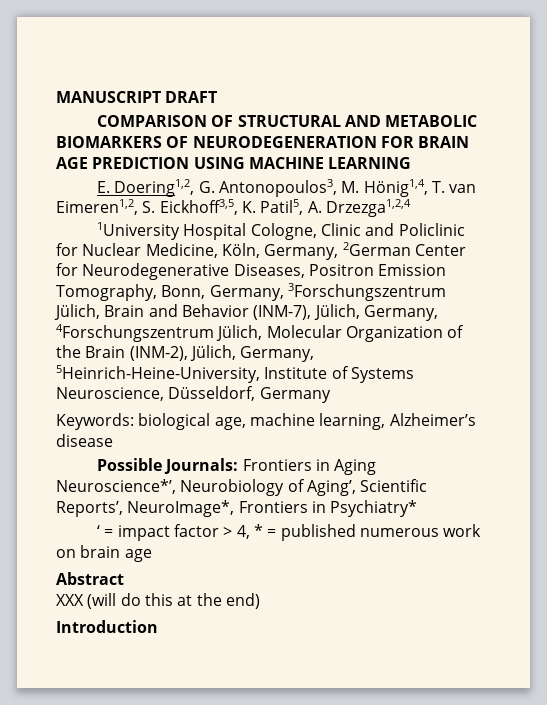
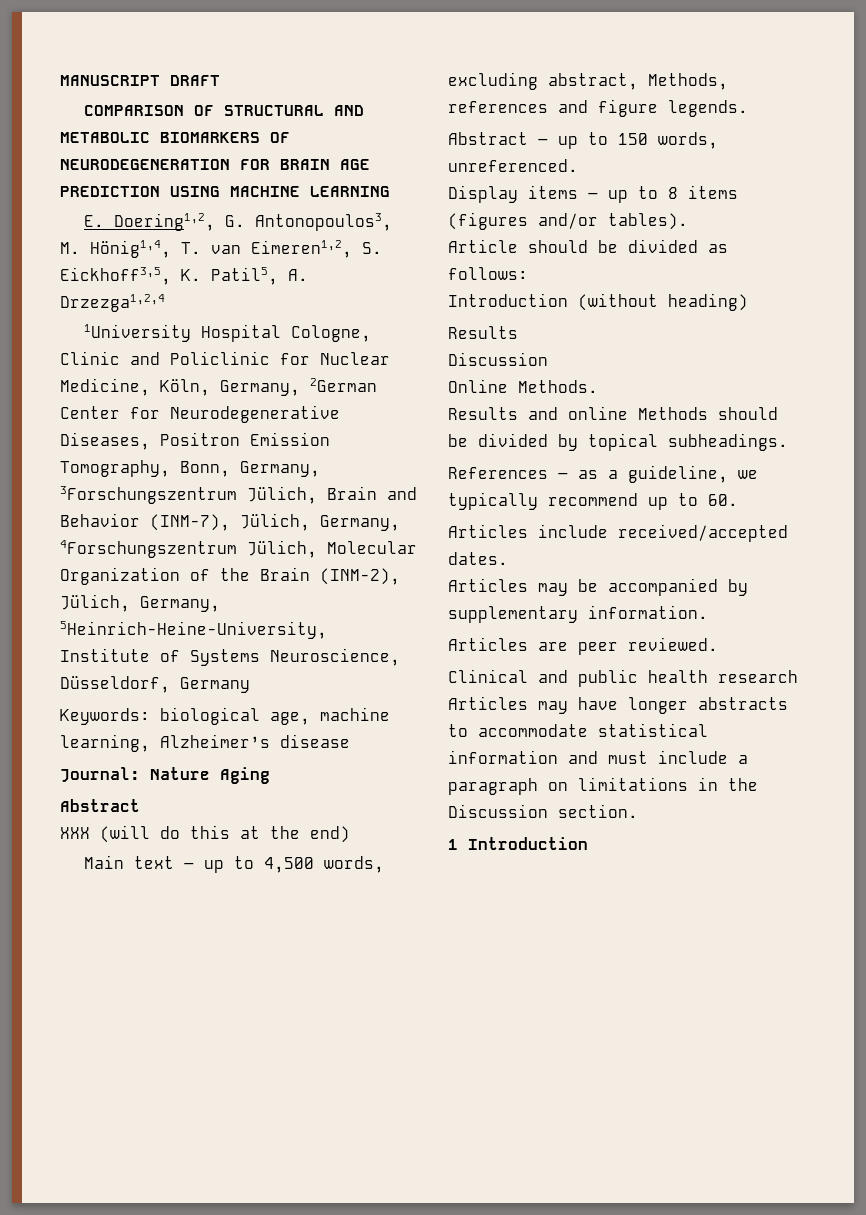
[97,458,377,475] [56,479,428,496] [56,500,418,517] [97,524,482,541] [56,545,152,562] Possible Journals: Frontiers in Aging Neuroscience*’, Neurobiology of Aging’, Scientific Reports’, NeuroImage*, Frontiers in Psychiatry* // ‘ = impact factor > 4, * = published numerous work on brain age -> [60,767,270,784] Journal: Nature Aging
(260, 601) none -> [84,855,385,873] [448,72,728,90] [448,99,748,117] [448,132,718,149] [448,159,578,172] [448,185,738,203] [448,212,688,230] [448,239,728,253] [448,267,528,280] [448,293,748,311] [448,326,518,339] [448,352,548,366] [448,379,598,393] [448,406,778,420] [448,433,788,451] [448,465,758,483] [448,492,738,510] [448,524,788,542] [448,552,508,565] [448,578,748,596] [448,605,708,623] [448,637,718,655] [448,669,798,687] [448,696,788,714] [448,723,708,737] [448,750,748,764] [448,777,758,795] [448,804,638,818] [448,839,458,850] Main text – up to 4,500 words, excluding abstract, Methods, references and figure legends. // Abstract – up to 150 words, unreferenced. // Display items – up to 8 items (figures and/or tables). // Article should be divided as follows: // Introduction (without heading) // Results // Discussion // Online Methods. // Results and online Methods should be divided by topical subheadings. // References – as a guideline, we typically recommend up to 60. // Articles include received/accepted dates. // Articles may be accompanied by supplementary information. // Articles are peer reviewed. // Clinical and public health research Articles may have longer abstracts to accommodate statistical information and must include a paragraph on limitations in the Discussion section. // 1

